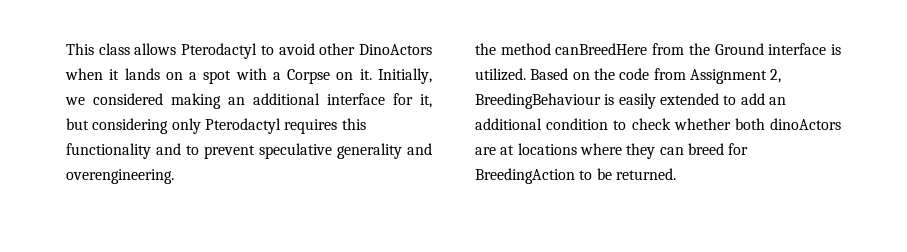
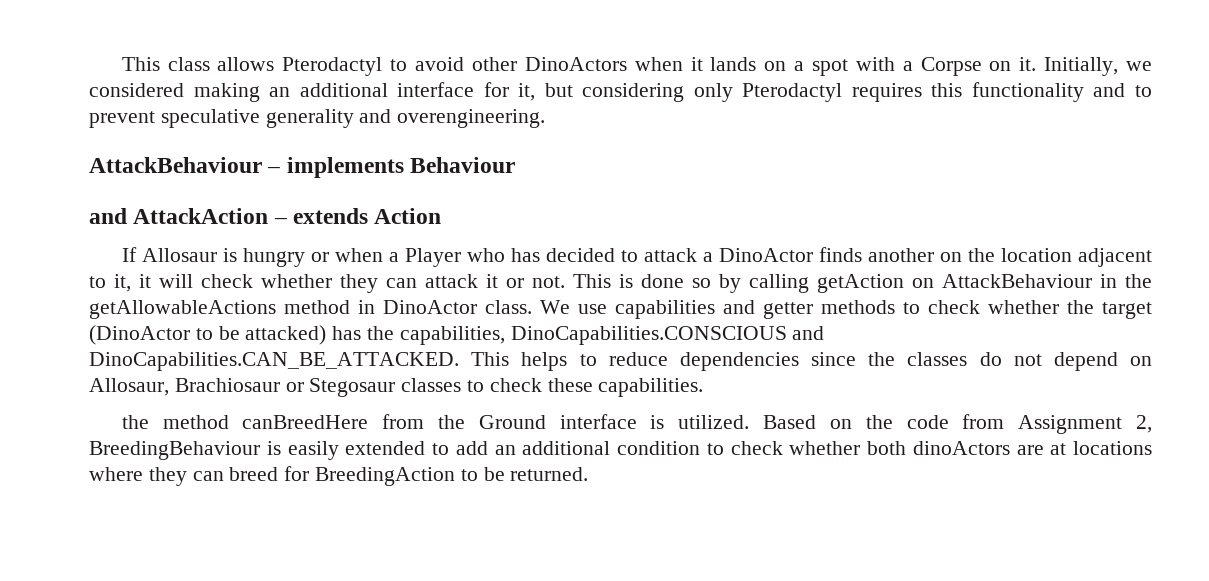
(174, 176) none -> [89,157,516,178] [89,208,442,224] [121,247,1152,267] [89,274,1152,293] [89,300,1152,319] [89,325,825,345] [89,352,1152,371] [89,378,704,397] // AttackBehaviour – implements Behaviour // and AttackAction – extends Action // If Allosaur is hungry or when a Player who has decided to attack a DinoActor finds another on the location adjacent to it, it will check whether they can attack it or not. This is done so by calling getAction on AttackBehaviour in the getAllowableActions method in DinoActor class. We use capabilities and getter methods to check whether the target (DinoActor to be attacked) has the capabilities, DinoCapabilities.CONSCIOUS and DinoCapabilities.CAN_BE_ATTACKED. This helps to reduce dependencies since the classes do not depend on Allosaur, Brachiosaur or Stegosaur classes to check these capabilities.

